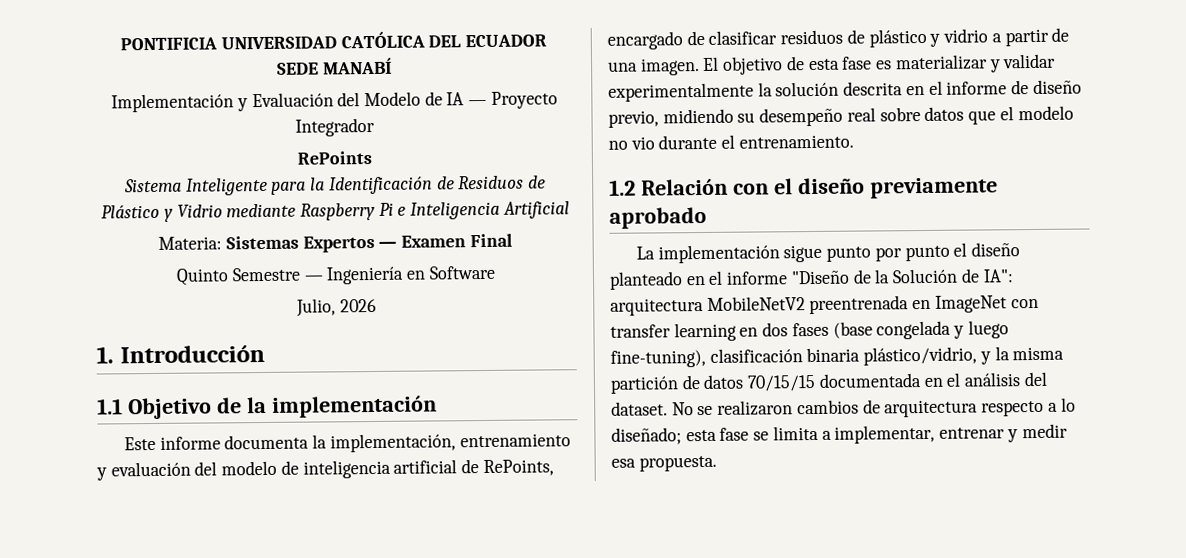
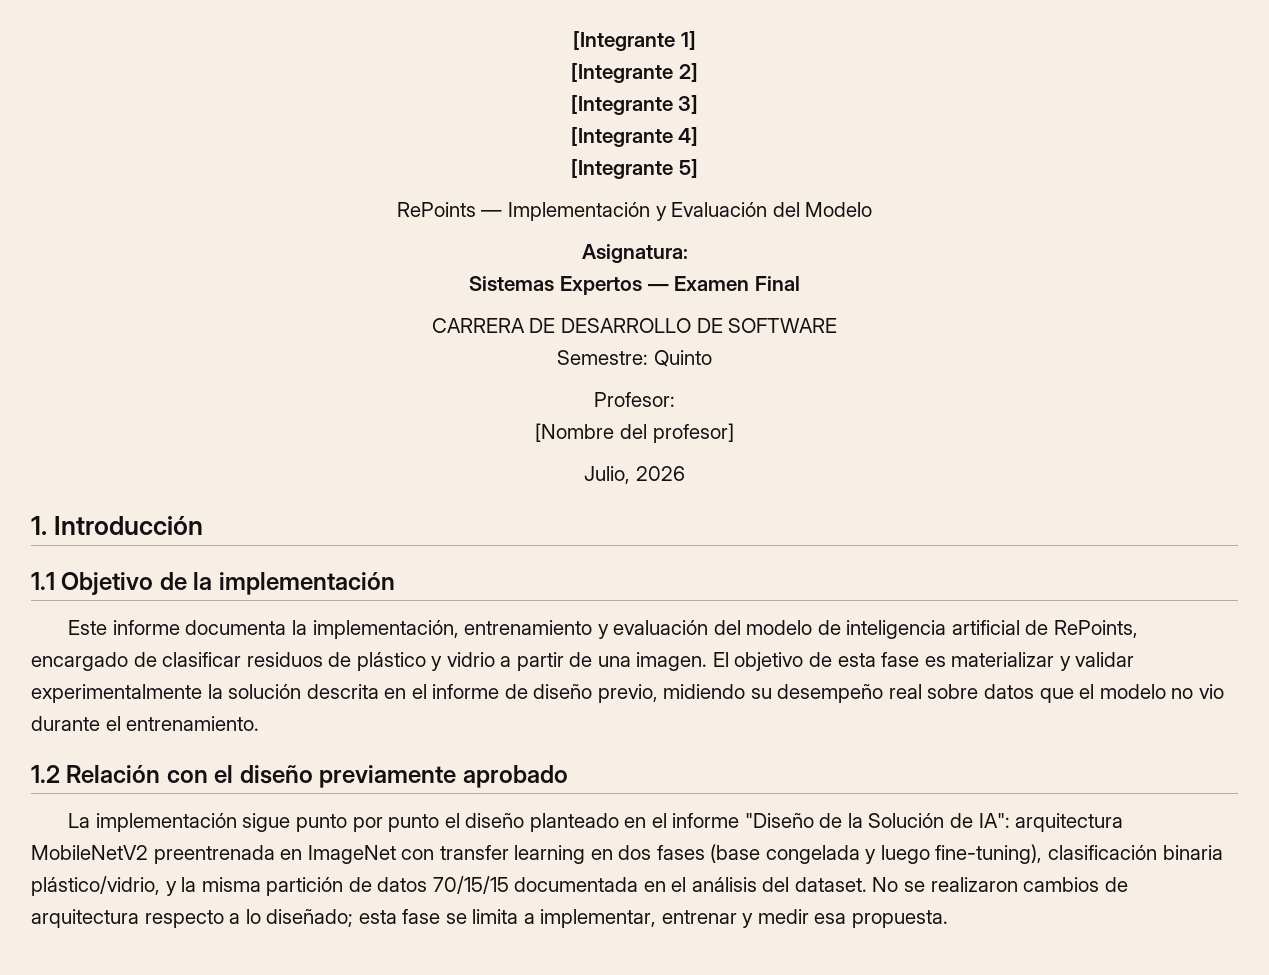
[120,31,547,51] [277,57,392,75] PONTIFICIA UNIVERSIDAD CATÓLICA DEL ECUADOR // SEDE MANABÍ // -> [573,31,696,51] [571,63,698,83] [570,95,699,115] [570,127,699,147] [571,159,698,179] [396,202,503,217] [Integrante 1] // [Integrante 2] // [Integrante 3] // [Integrante 4] // [Integrante 5] // RePoints —
[424,91,558,109] [295,117,375,137] [297,151,372,165] [123,175,547,196] [101,201,570,222] [158,236,223,250] de IA — Proyecto Integrador // RePoints // Sistema Inteligente para la Identificación de Residuos de Plástico y Vidrio mediante Raspberry Pi e Inteligencia Artificial // Materia: -> [581,244,688,263] // Asignatura: //
[176,265,495,286] Quinto Semestre — Ingeniería en Software -> [431,318,838,333] [557,350,712,367] [594,392,675,407] [535,423,734,443] CARRERA DE DESARROLLO DE SOFTWARE // Semestre: Quinto // Profesor: // [Nombre del profesor]

